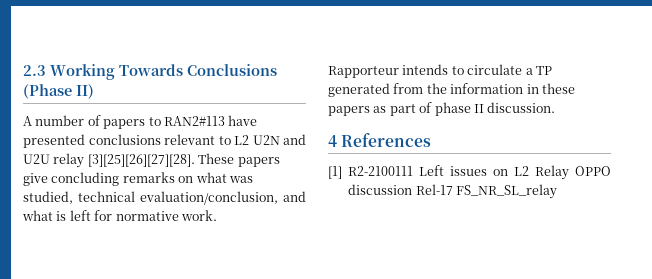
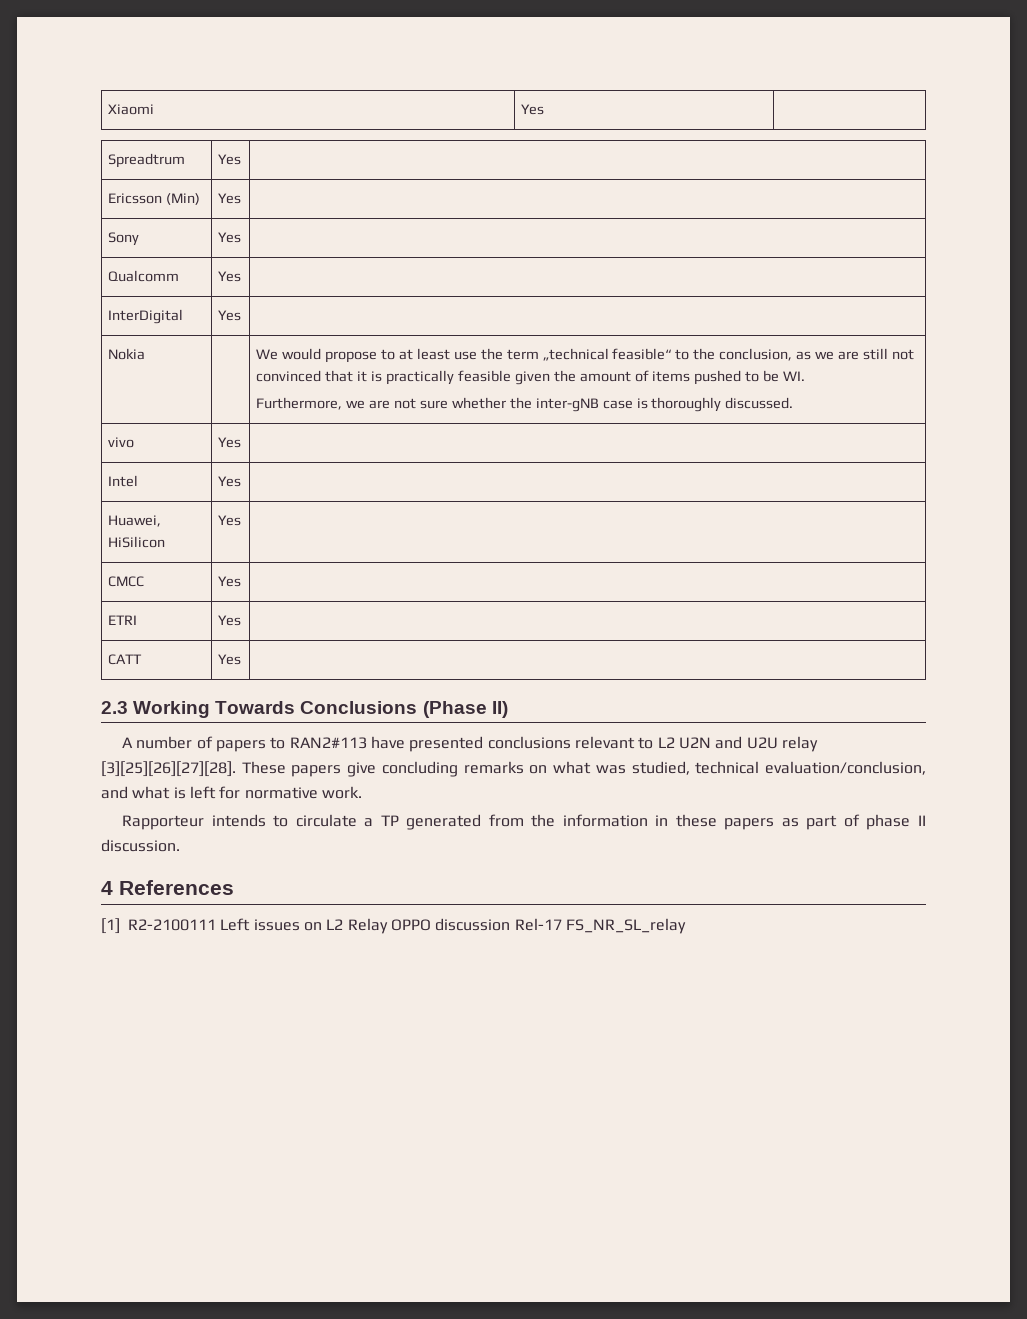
(23, 70) none -> [108,104,155,115] [521,104,545,115] [108,153,186,168] [218,154,242,165] [108,193,201,205] [218,193,242,204] [108,232,140,246] [218,232,242,243] [108,270,180,282] [218,271,242,282] [108,309,184,324] [218,310,242,321] [108,348,146,360] [256,348,914,363] [256,370,806,385] [256,397,794,412] [108,437,135,448] [218,437,242,448] [108,475,139,487] [218,476,242,487] [108,515,162,527] [108,536,166,548] [218,515,242,526] [108,576,145,587] [218,576,242,587] [108,615,138,625] [218,615,242,626] [108,654,143,665] [218,654,242,665] Xiaomi | Yes | // Spreadtrum | Yes | // Ericsson (Min) | Yes | // Sony | Yes | // Qualcomm | Yes | // InterDigital | Yes | // Nokia | | We would propose to at least use the term „technical feasible“ to the conclusion, as we are still not convinced that it is practically feasible given the amount of items pushed to be WI. // Furthermore, we are not sure whether the inter-gNB case is thoroughly discussed. // vivo | Yes | // Intel | Yes | // Huawei, HiSilicon | Yes | // CMCC | Yes | // ETRI | Yes | // CATT | Yes | //

